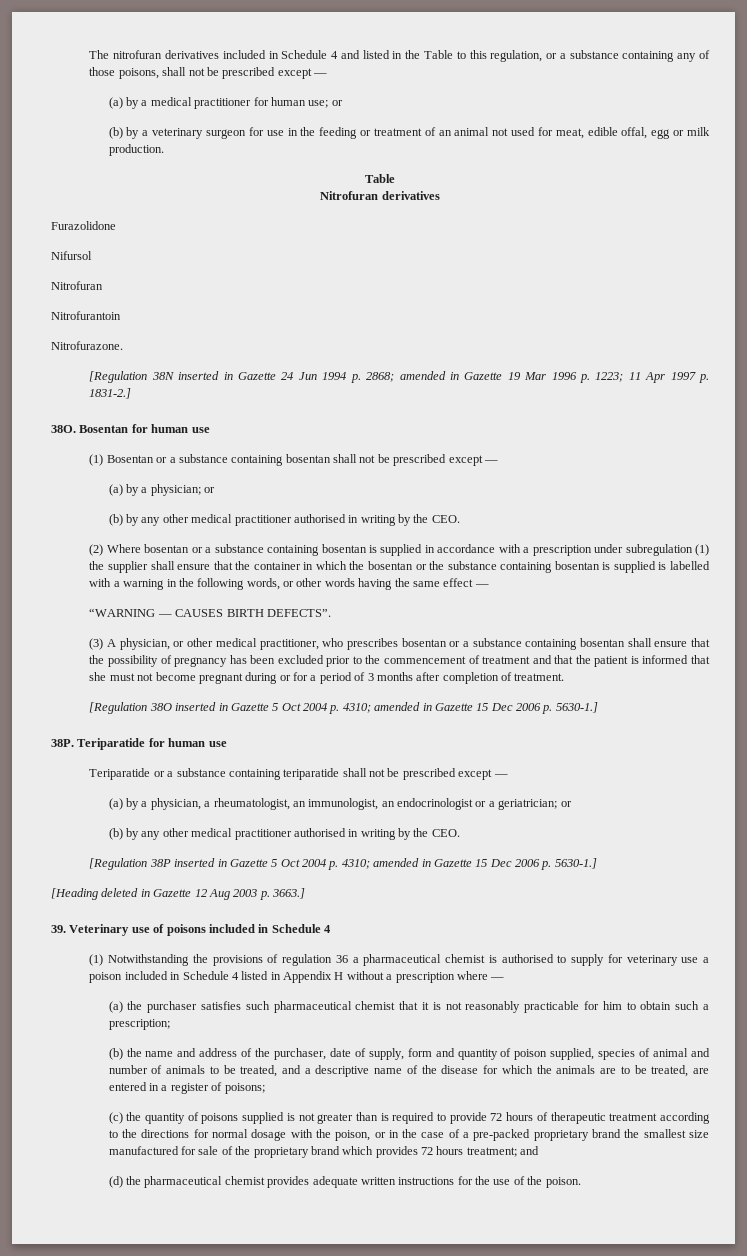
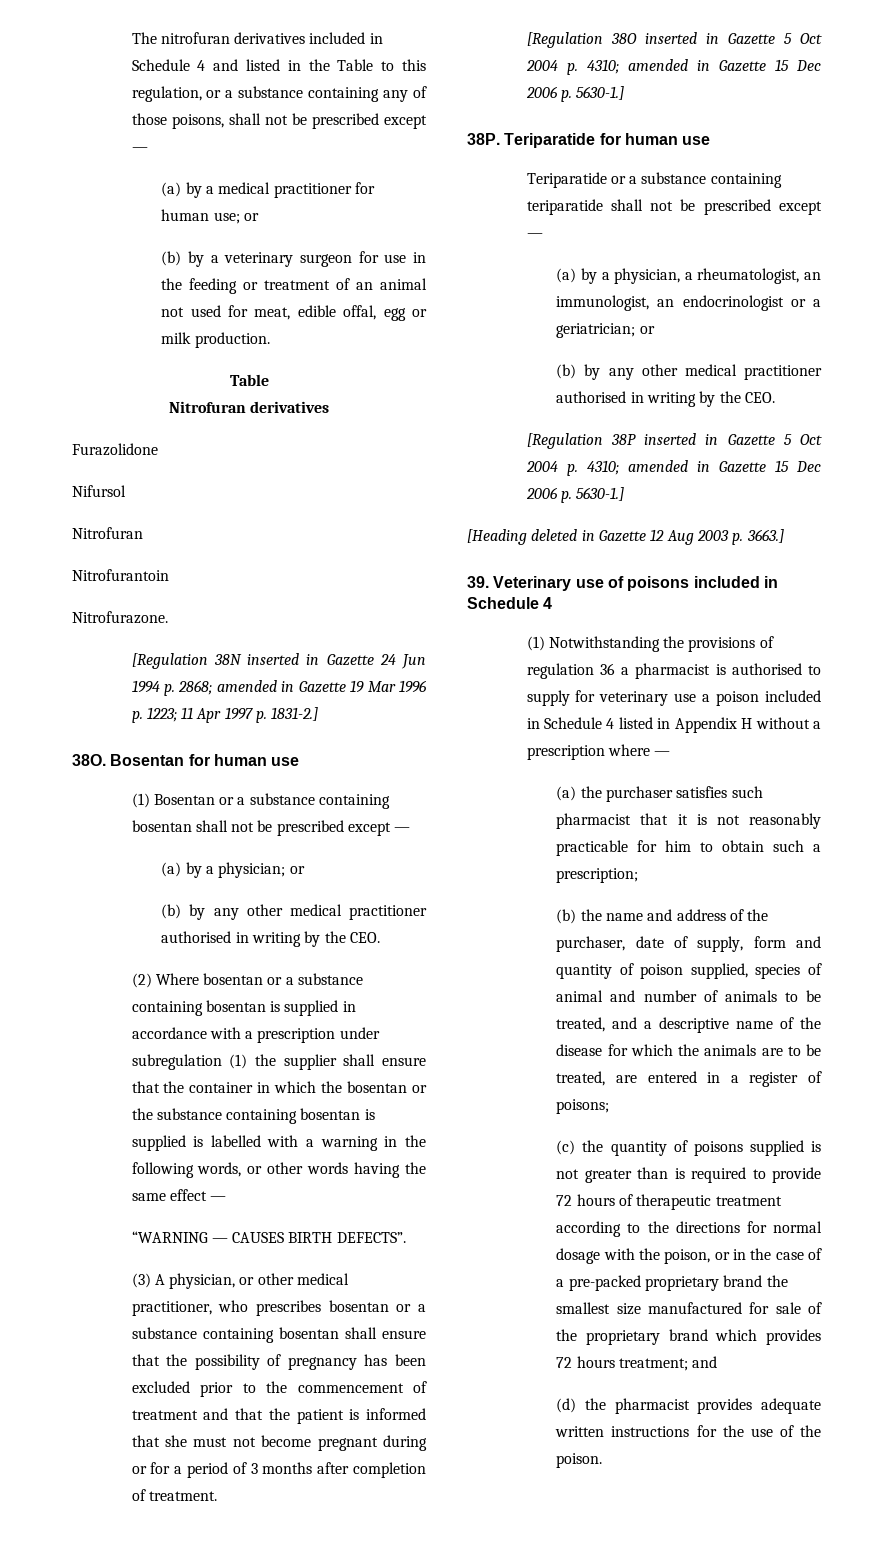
[363,954,486,966] pharmaceutical chemist -> [635,663,711,679] pharmacist
[273,1001,396,1013] pharmaceutical chemist -> [556,813,632,829] pharmacist
[144,1176,265,1188] pharmaceutical chemist -> [614,1398,690,1414] pharmacist

